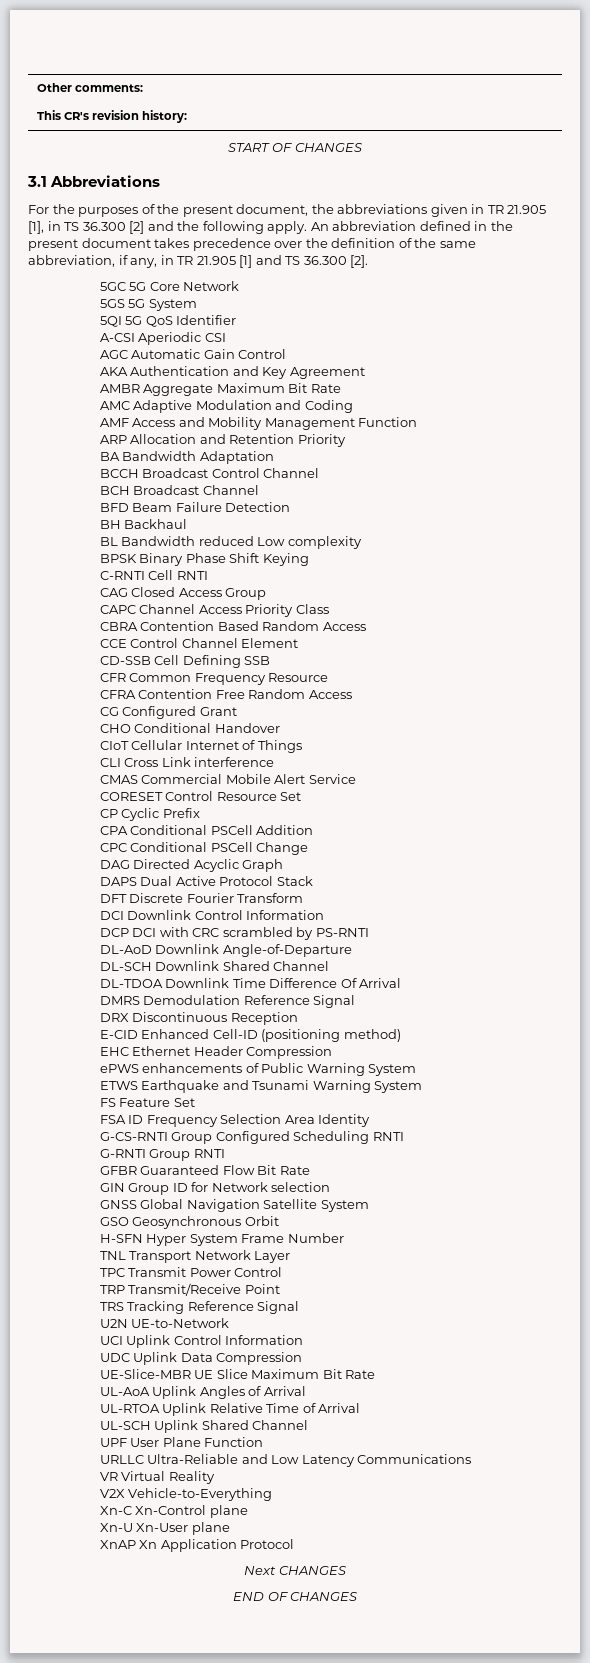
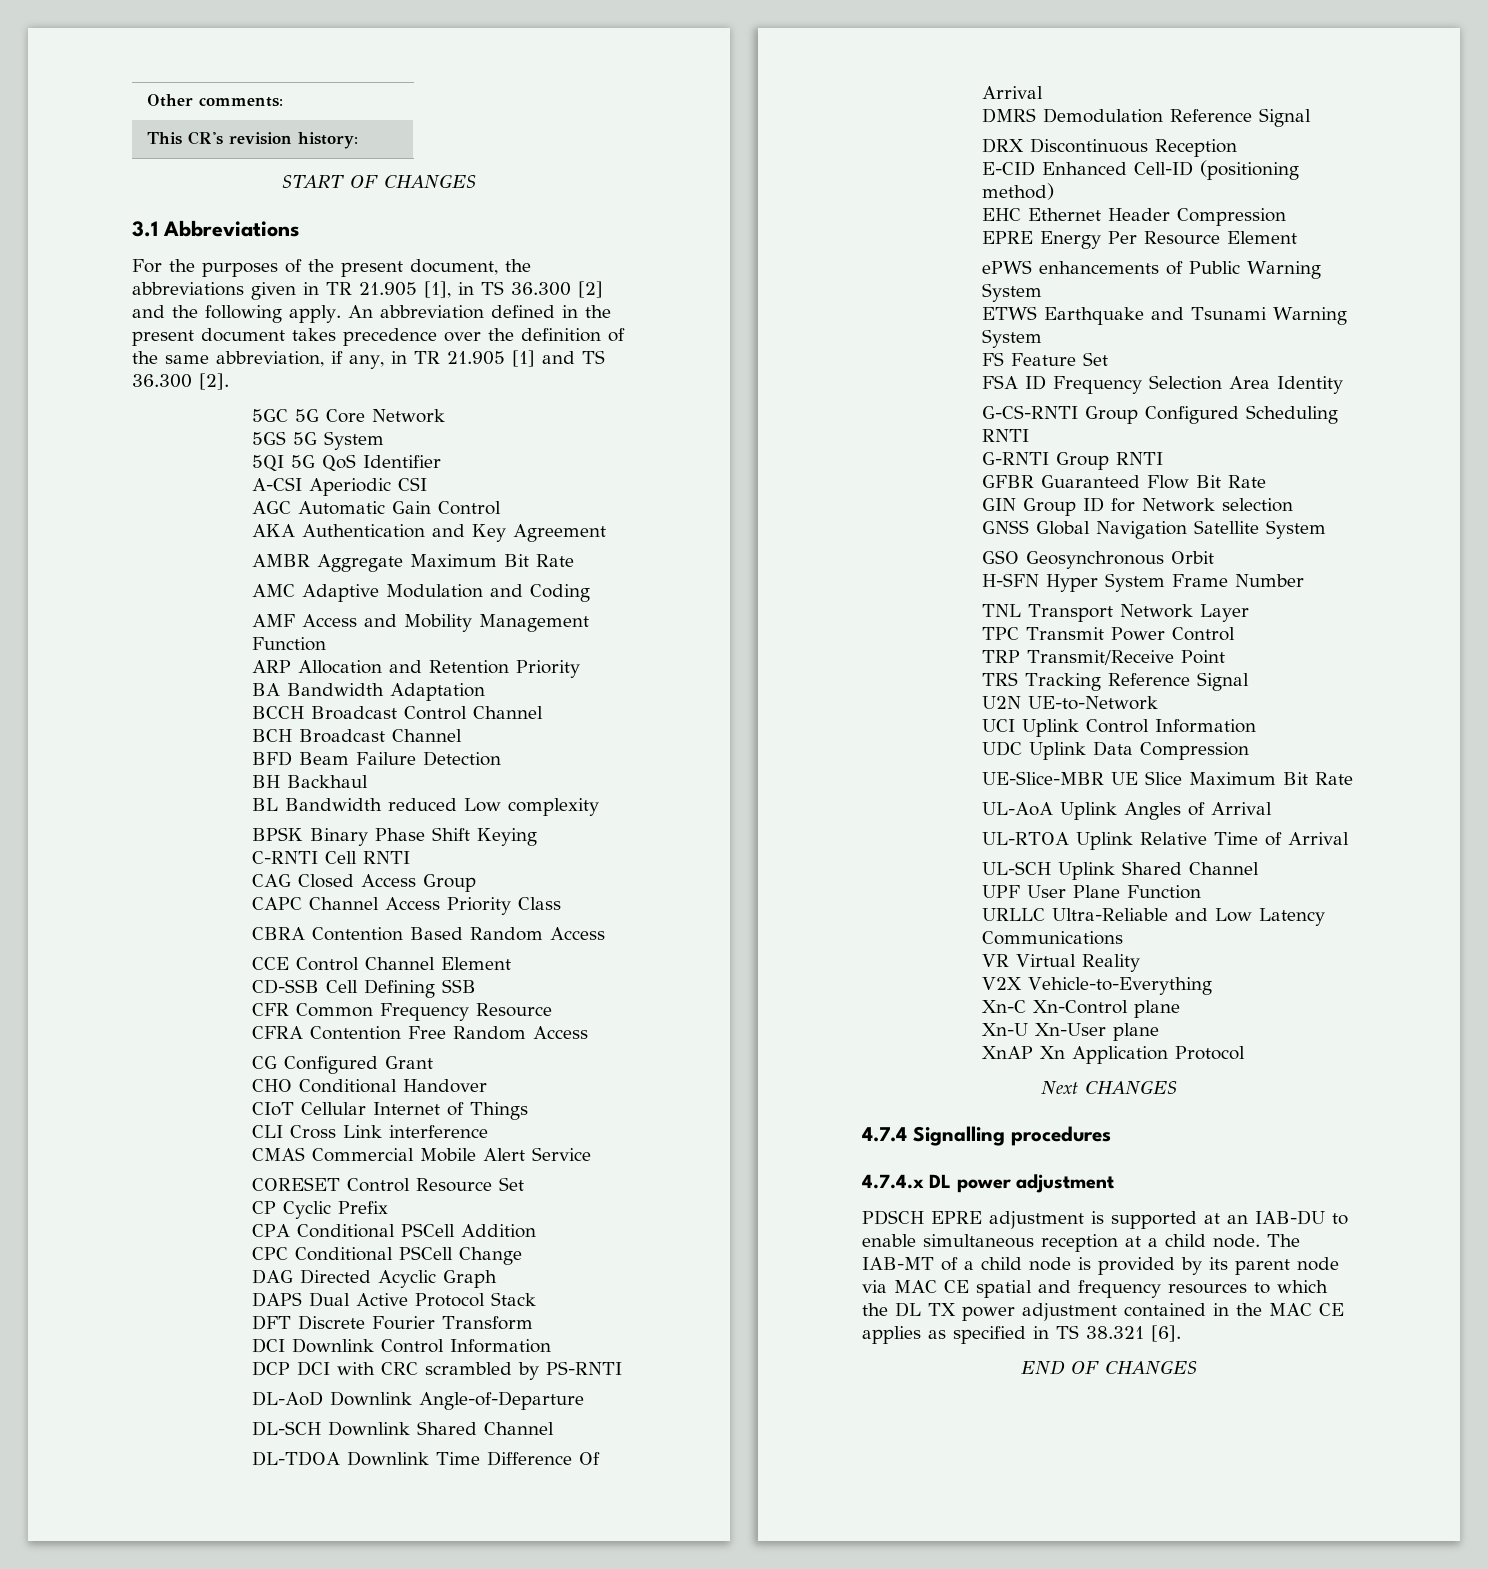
(333, 1052) none -> [981,231,1297,249] // EPRE Energy Per Resource Element
(346, 1570) none -> [862,1126,1111,1146] [862,1174,1115,1193] [862,1210,1348,1229] [862,1234,1300,1252] [862,1257,1339,1275] [862,1280,1328,1298] [862,1302,1344,1321] [862,1325,1181,1344] // 4.7.4 Signalling procedures // 4.7.4.x DL power adjustment // PDSCH EPRE adjustment is supported at an IAB-DU to enable simultaneous reception at a child node. The IAB-MT of a child node is provided by its parent node via MAC CE spatial and frequency resources to which the DL TX power adjustment contained in the MAC CE applies as specified in TS 38.321 [6].

